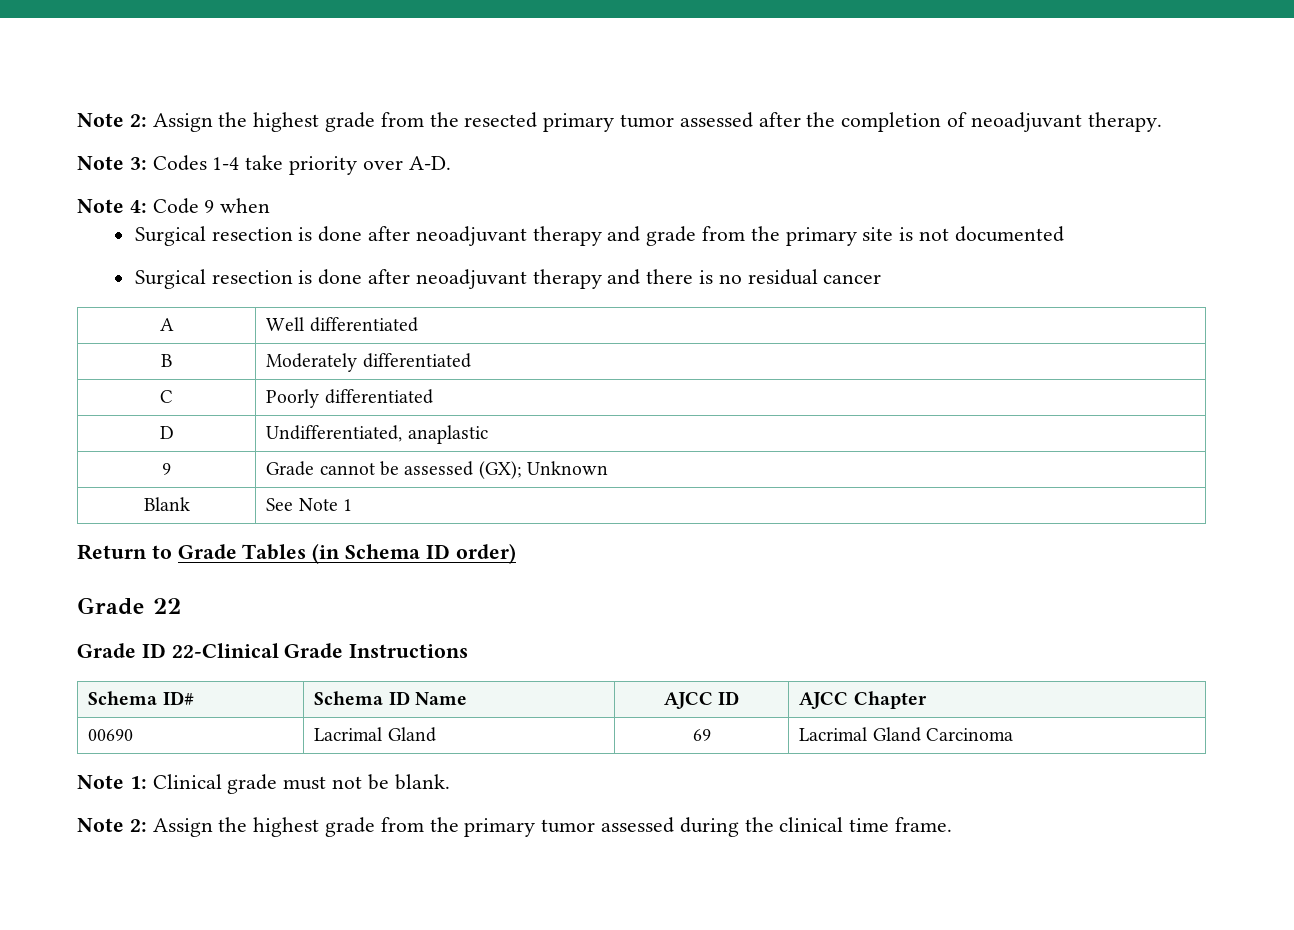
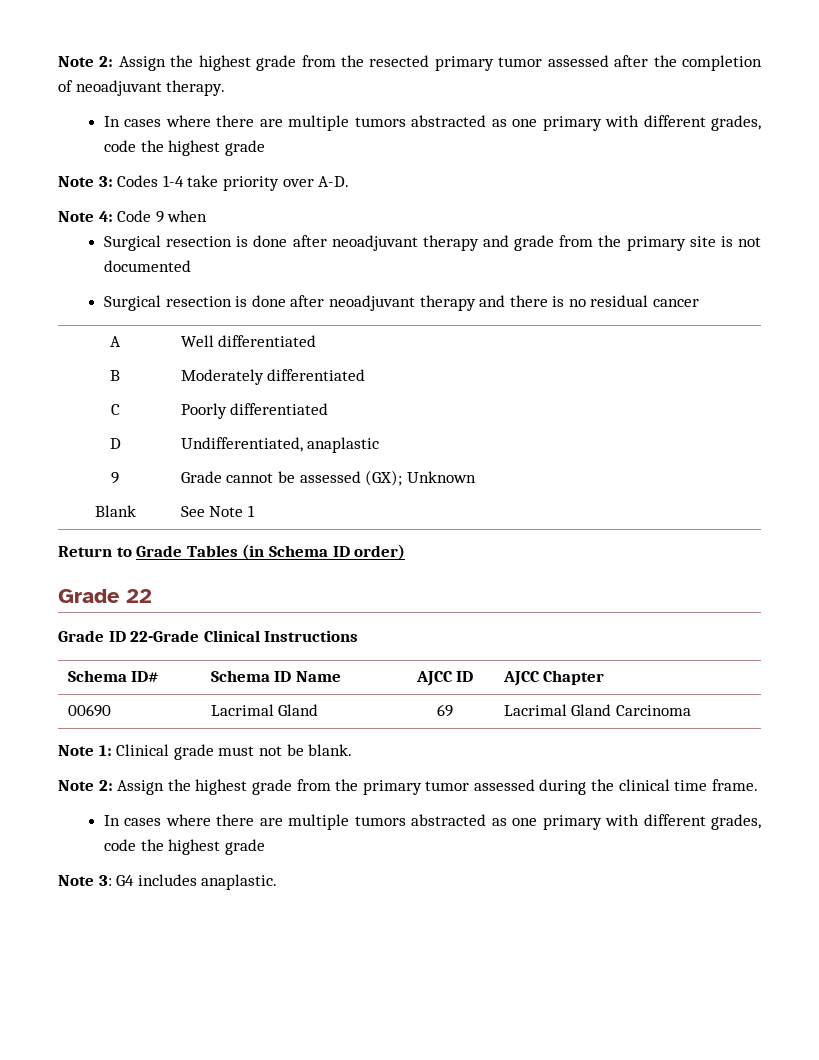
(1162, 122) none -> [103,115,761,131] [103,140,265,156] // In cases where there are multiple tumors abstracted as one primary with different grades, code the highest grade
[171,643,344,658] 22-Clinical Grade -> [130,630,260,642] 22-Grade Clinical
(953, 824) none -> [103,814,761,830] [103,839,265,855] [58,874,278,890] // In cases where there are multiple tumors abstracted as one primary with different grades, code the highest grade // Note 3: G4 includes anaplastic.

